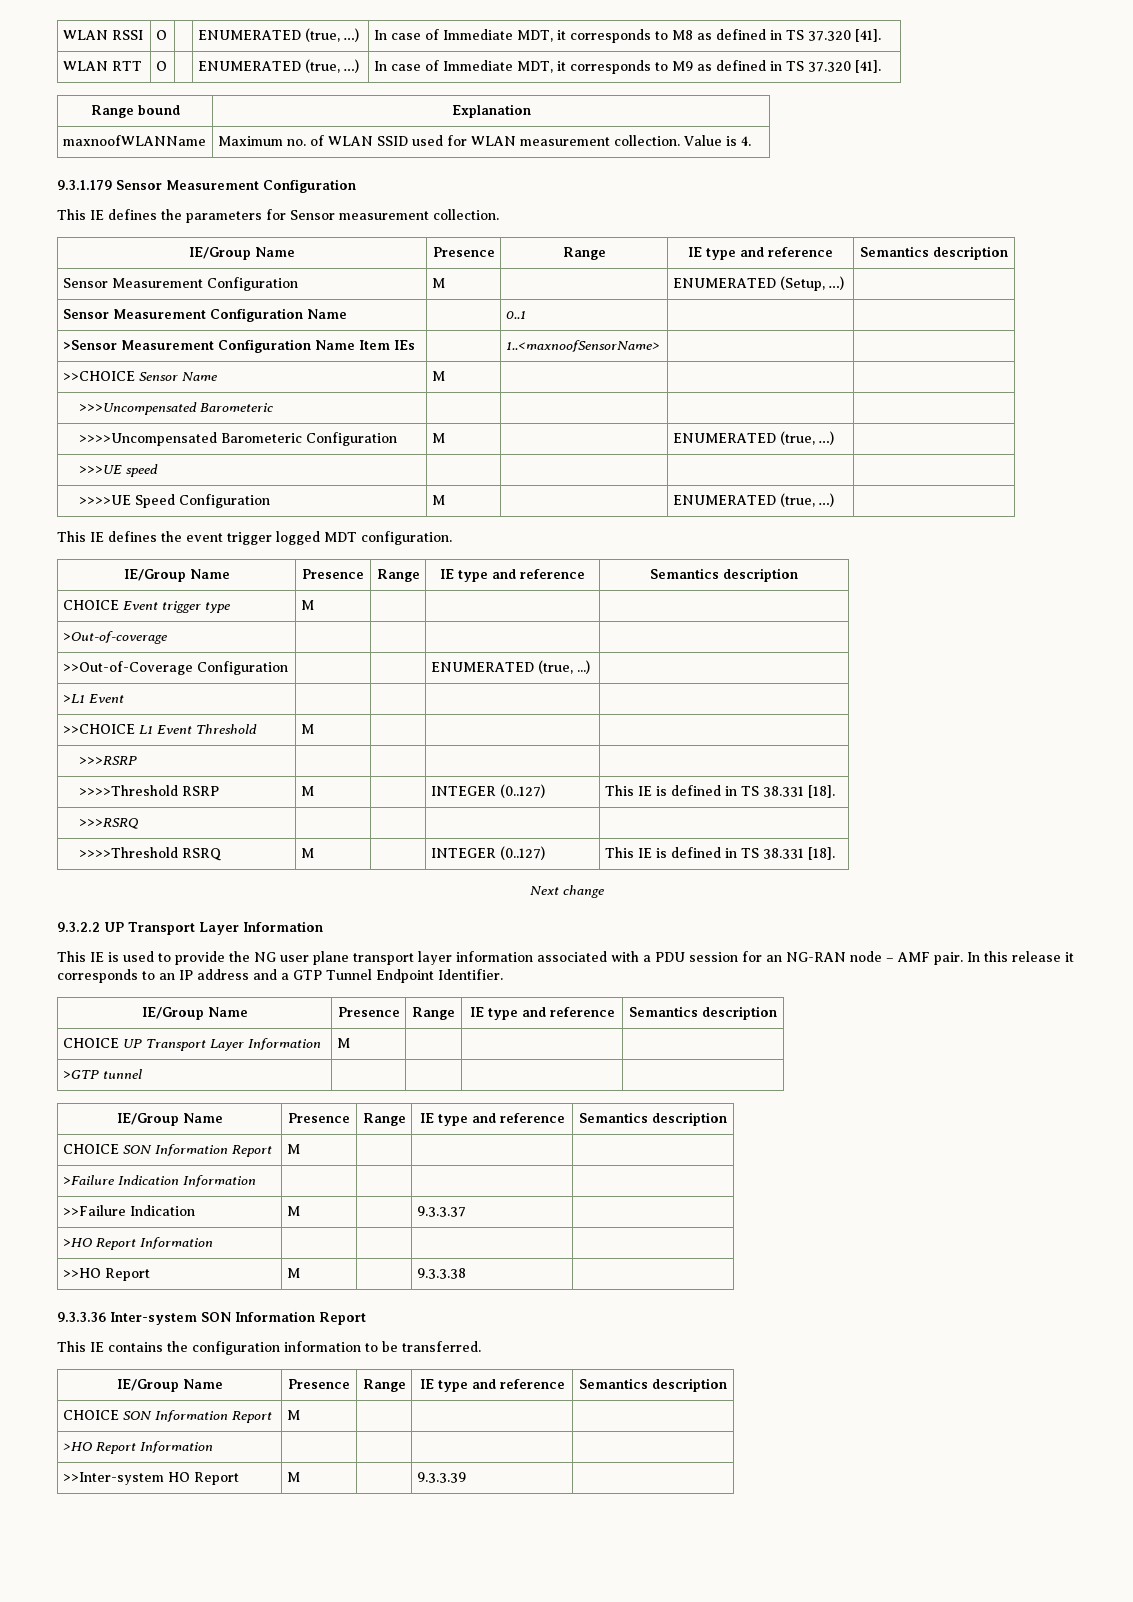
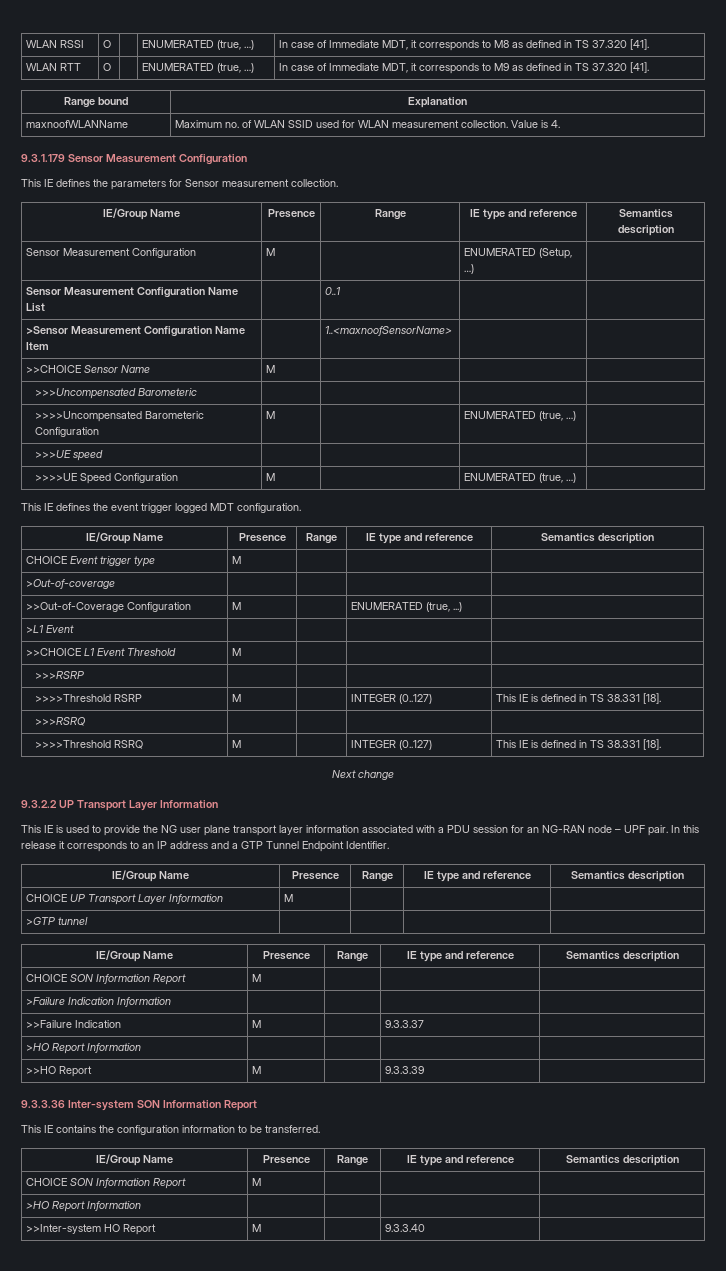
(347, 314) none -> [26,303,46,312] List
[393,340,415,350] IEs -> (50, 346) none
(288, 668) none -> [232,602,242,610] M
[897,952,930,962] AMF -> [624,825,645,833] UPF
[416,1268,466,1279] 9.3.3.38 -> [385,1066,425,1074] 9.3.3.39
[416,1472,466,1483] 9.3.3.39 -> [385,1224,426,1232] 9.3.3.40

